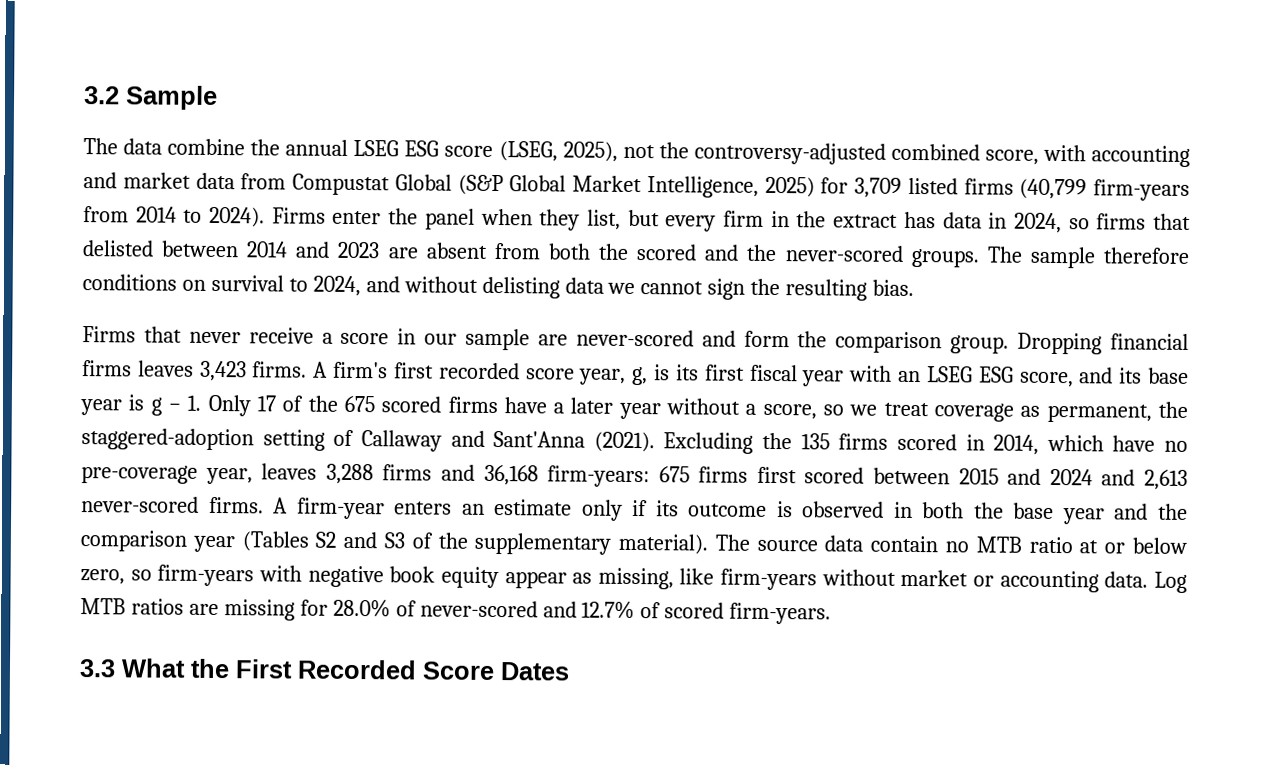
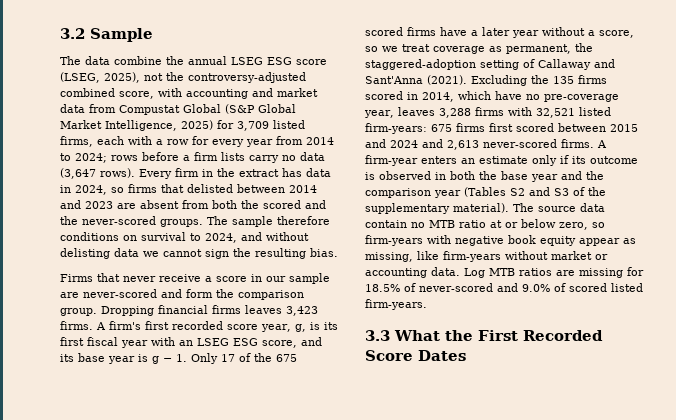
[963,178,1190,201] [83,206,717,232] firms (40,799 firm-years from 2014 to 2024). Firms enter the panel when they list, but every -> [60,136,334,147] [60,152,325,163] [60,168,172,179] firms, each with a row for every year from 2014 to 2024; rows before a firm lists carry no data (3,647 rows). Every
[440,464,539,486] and 36,168 -> [507,107,611,118] with 32,521 listed
[332,598,391,618] 28.0% -> [365,284,400,292] 18.5%
[581,600,636,620] 12.7% -> [522,284,550,292] 9.0%
(725, 610) none -> [611,283,643,292] listed

